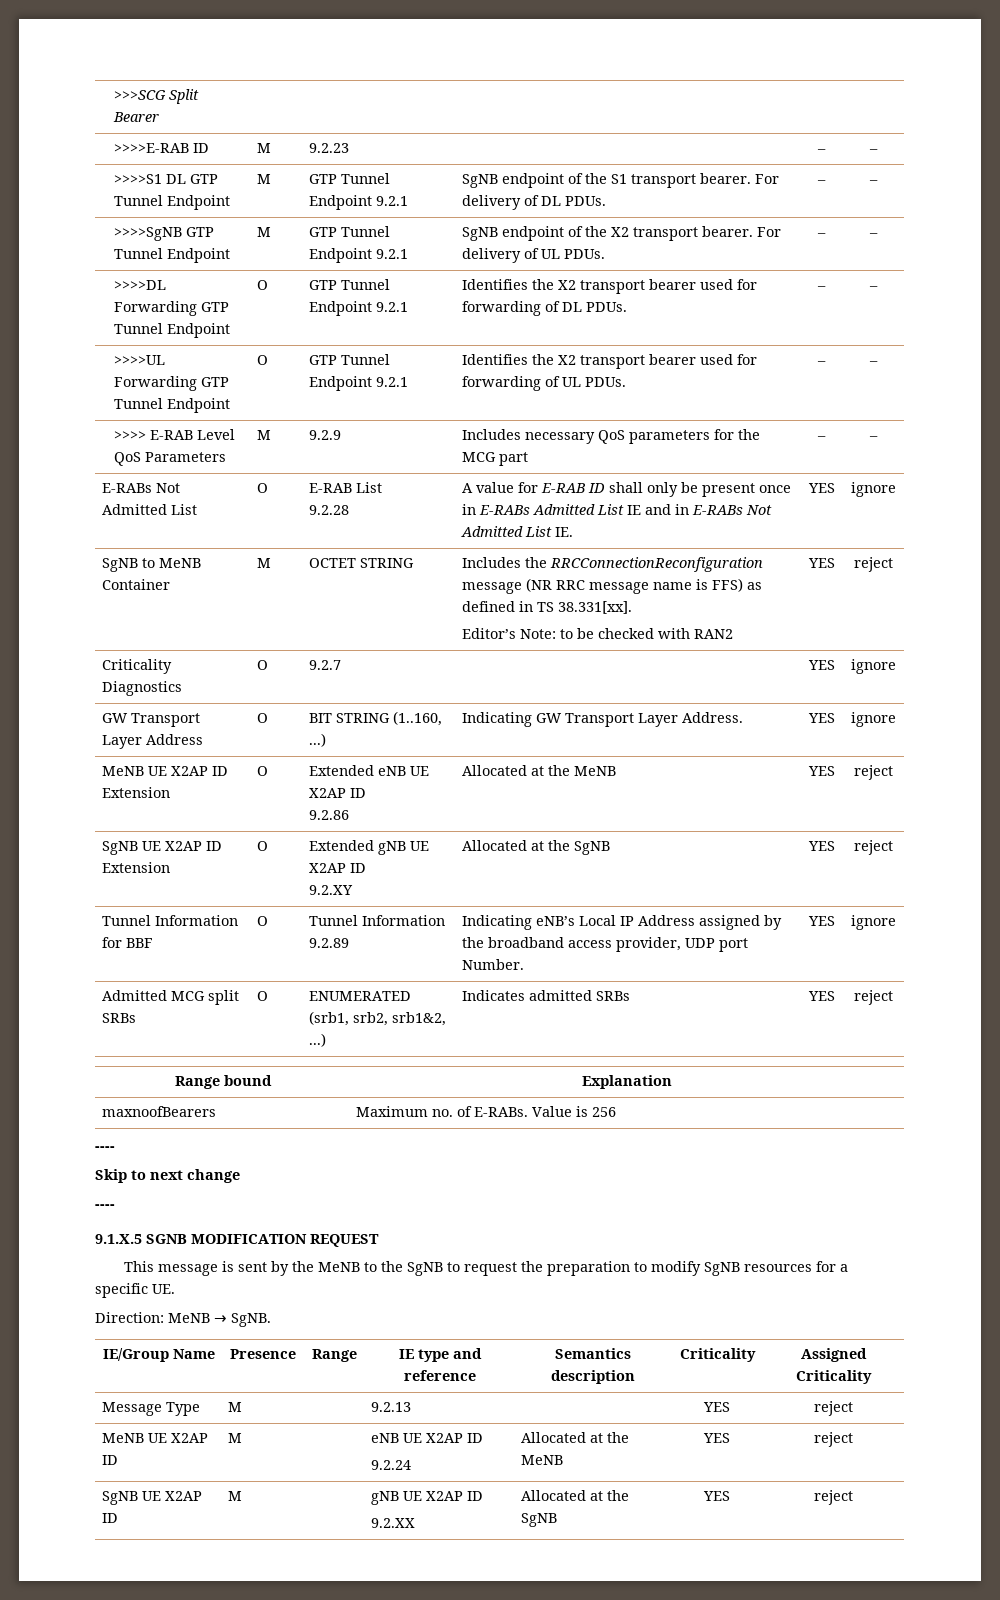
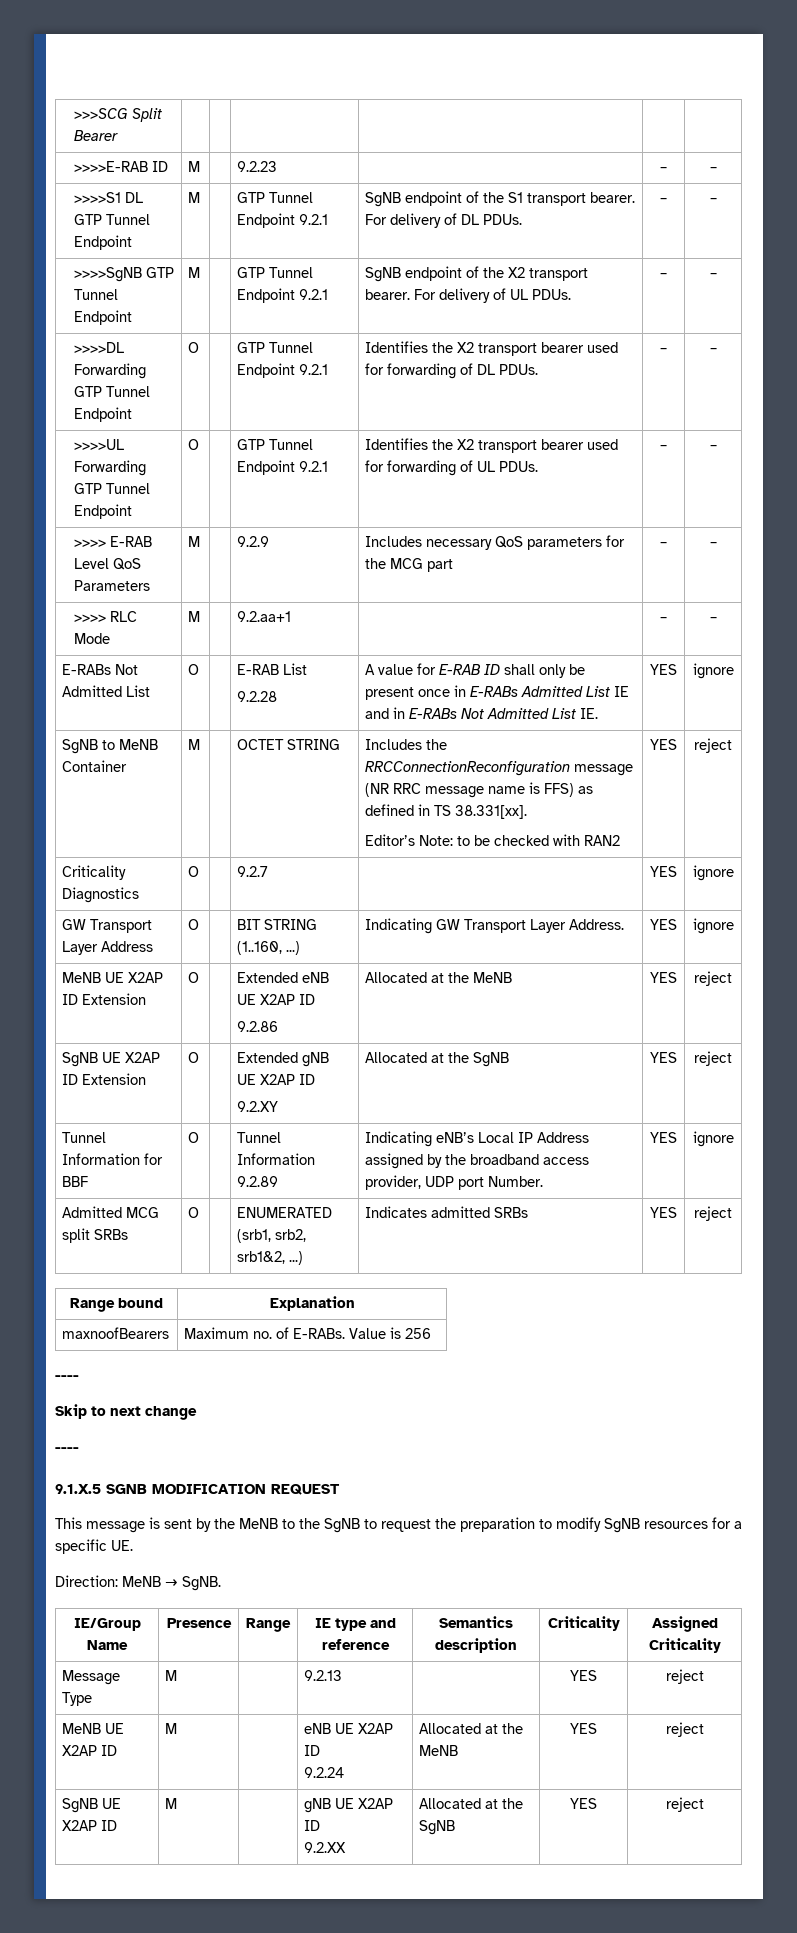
(878, 438) none -> [74,611,138,622] [74,633,111,644] [188,611,201,622] [237,611,292,622] [660,617,667,622] [709,617,717,622] // >>>> RLC Mode | M | | 9.2.aa+1 | | – | –

